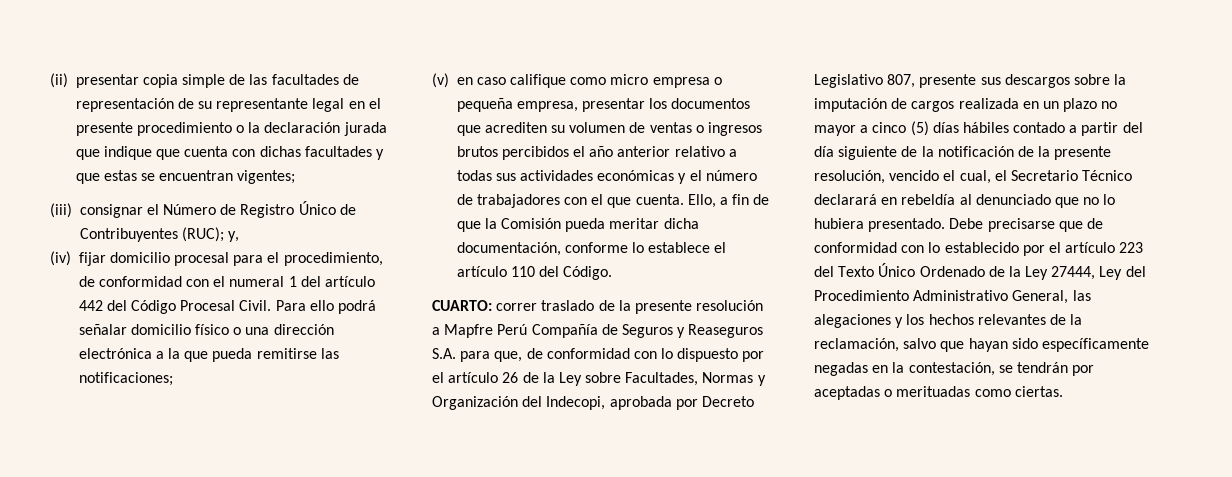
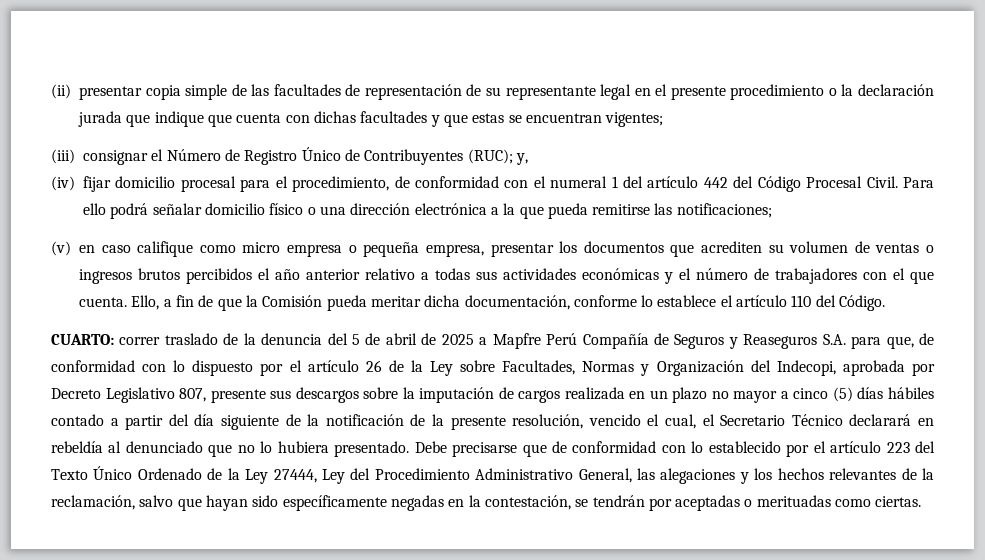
[634,300,764,314] presente resolución -> [261,333,474,345] denuncia del 5 de abril de 2025

